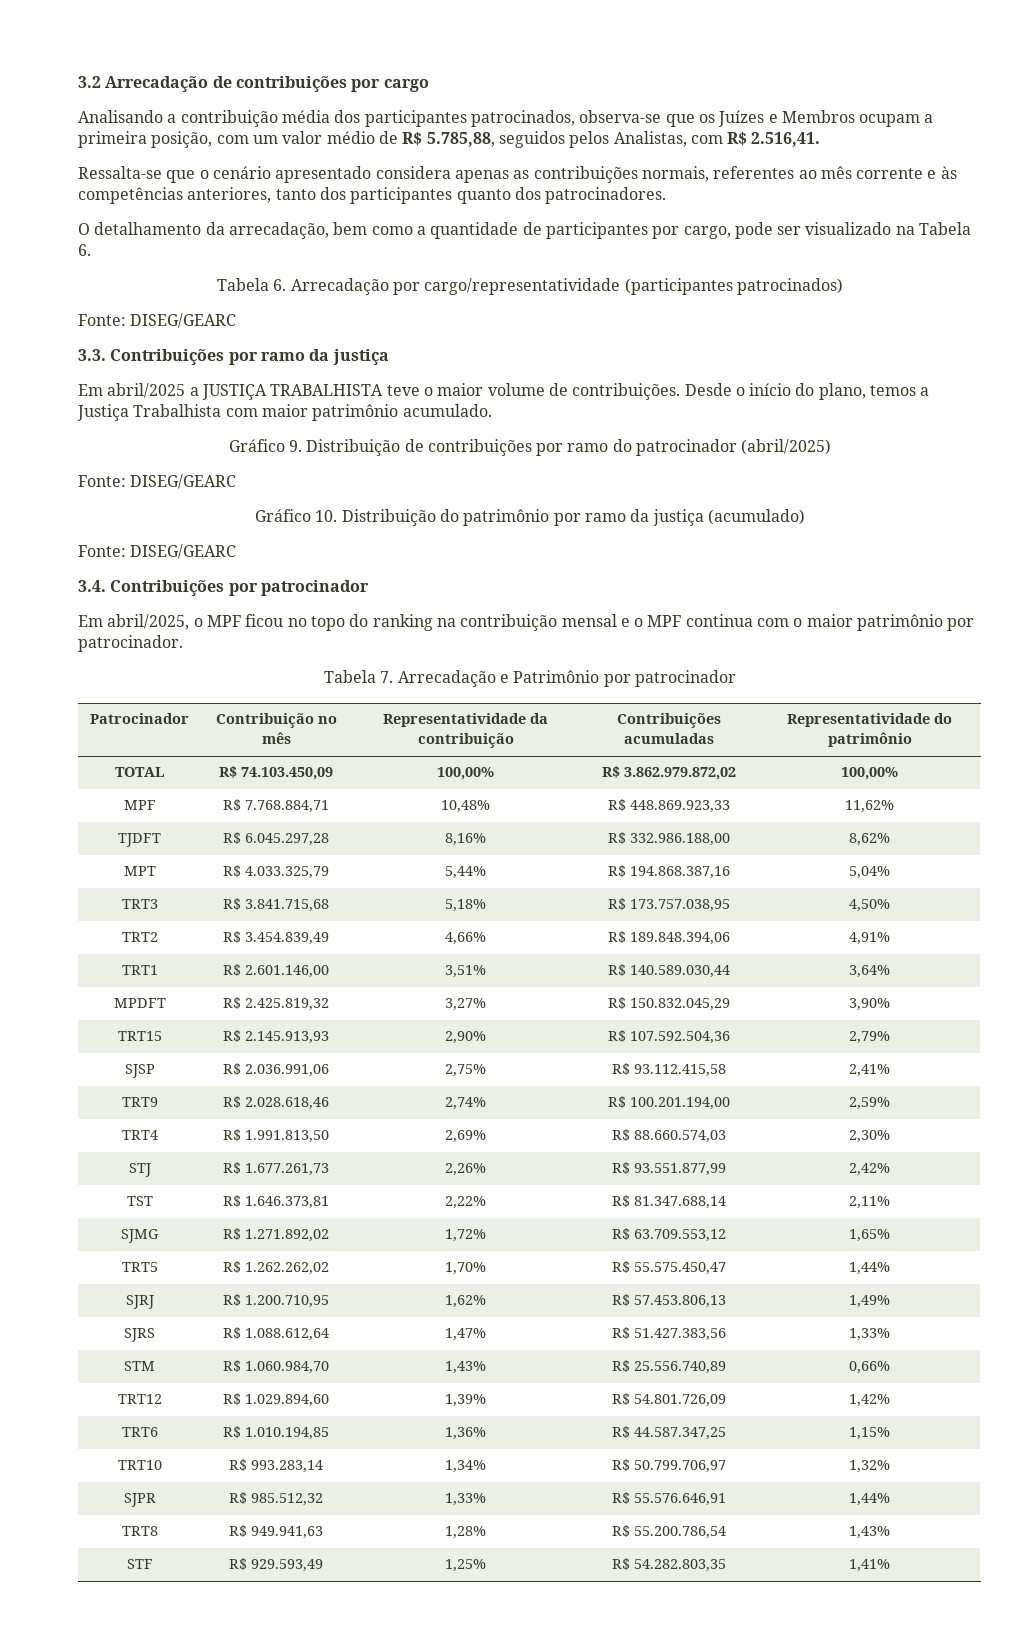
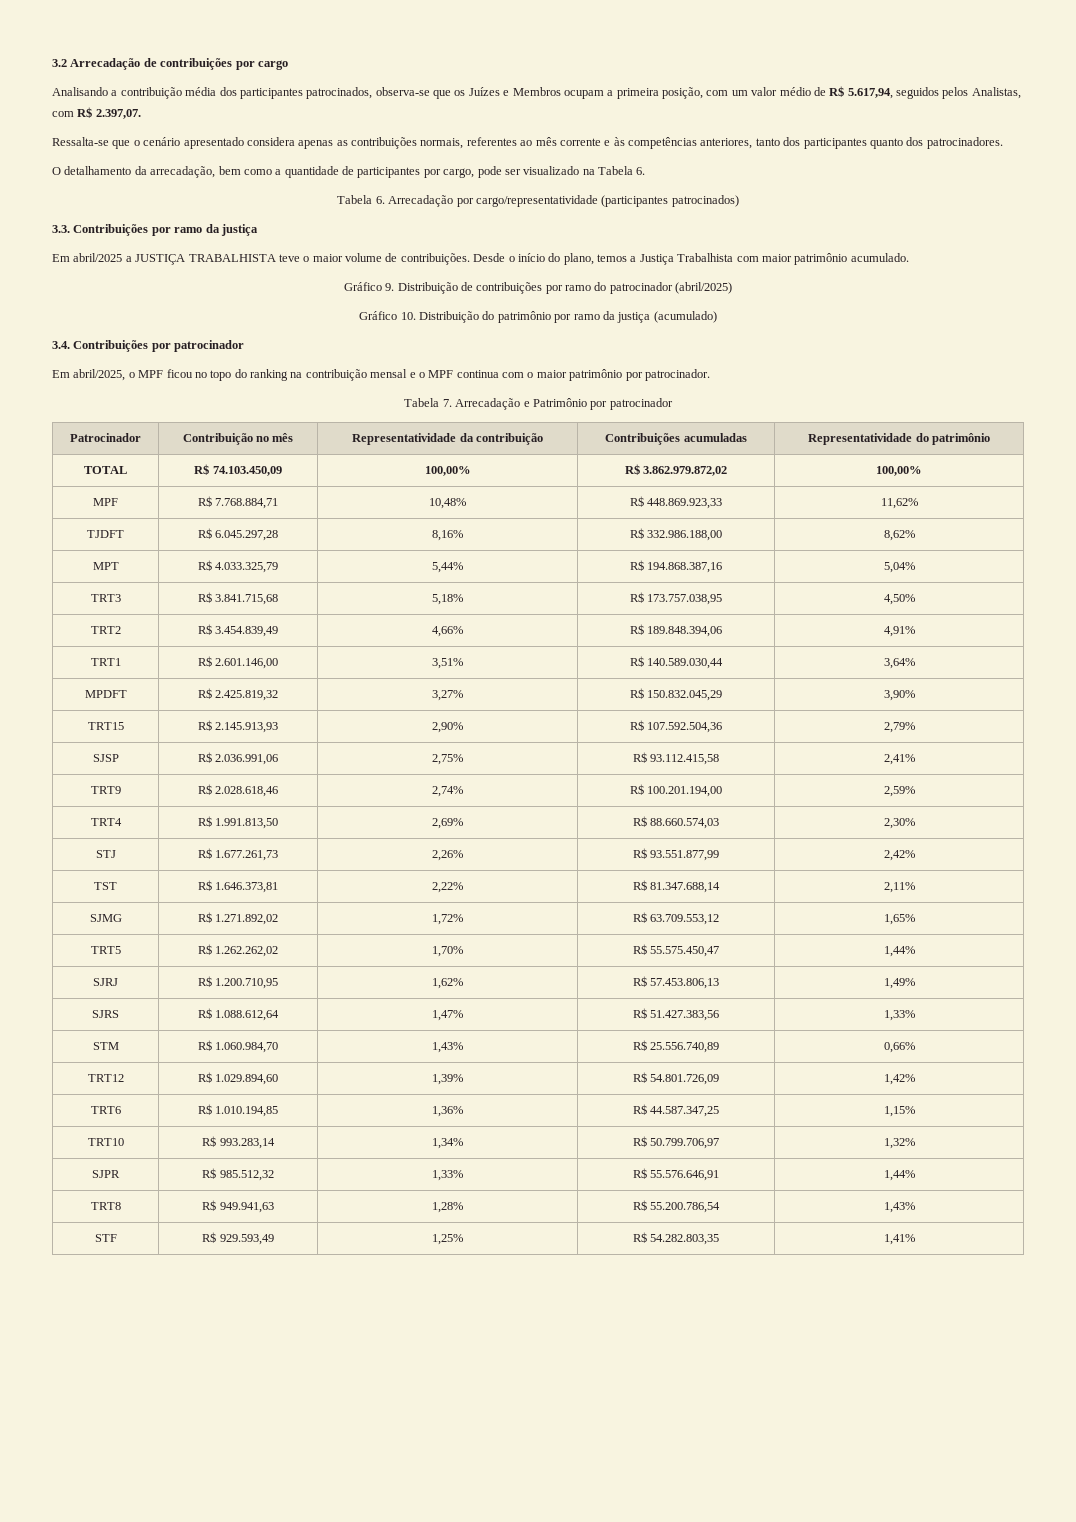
[426,132,495,147] 5.785,88, -> [847,88,893,99] 5.617,94,
[751,132,821,147] 2.516,41. -> [95,109,141,119] 2.397,07.
[78,313,237,328] // Fonte: DISEG/GEARC -> (739, 201) none
[78,474,237,489] // Fonte: DISEG/GEARC -> (733, 288) none
[78,544,237,559] // Fonte: DISEG/GEARC -> (717, 317) none

